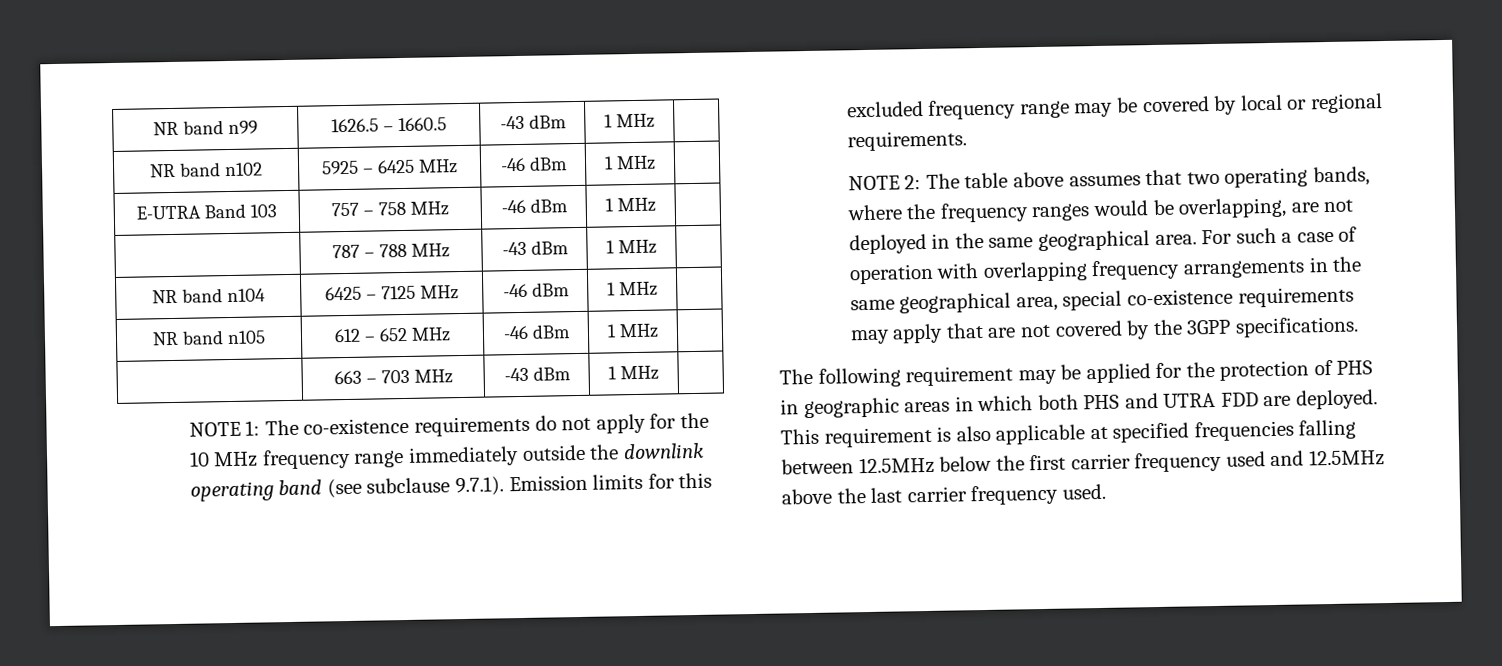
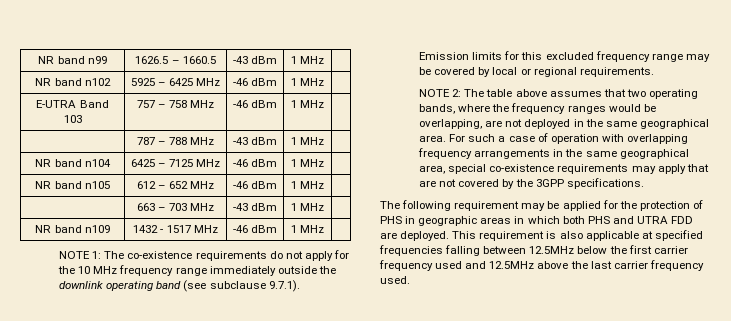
(659, 373) none -> [35,225,110,233] [133,225,218,233] [232,225,278,233] [290,225,325,233] // NR band n109 | 1432 - 1517 MHz | -46 dBm | 1 MHz |

